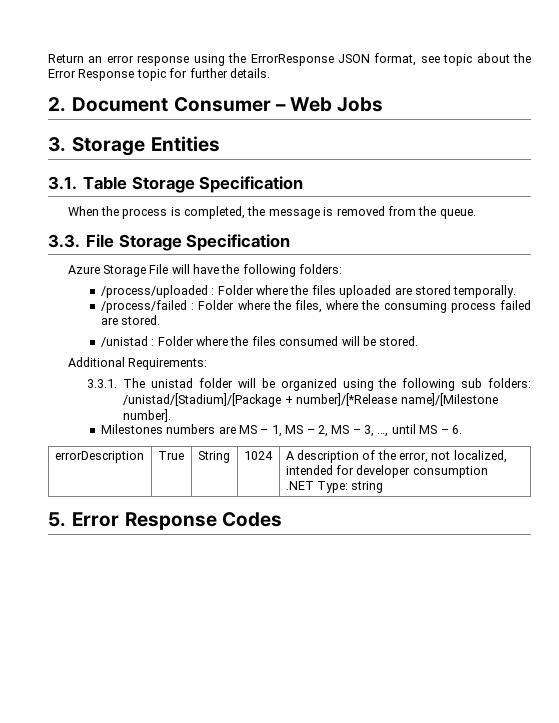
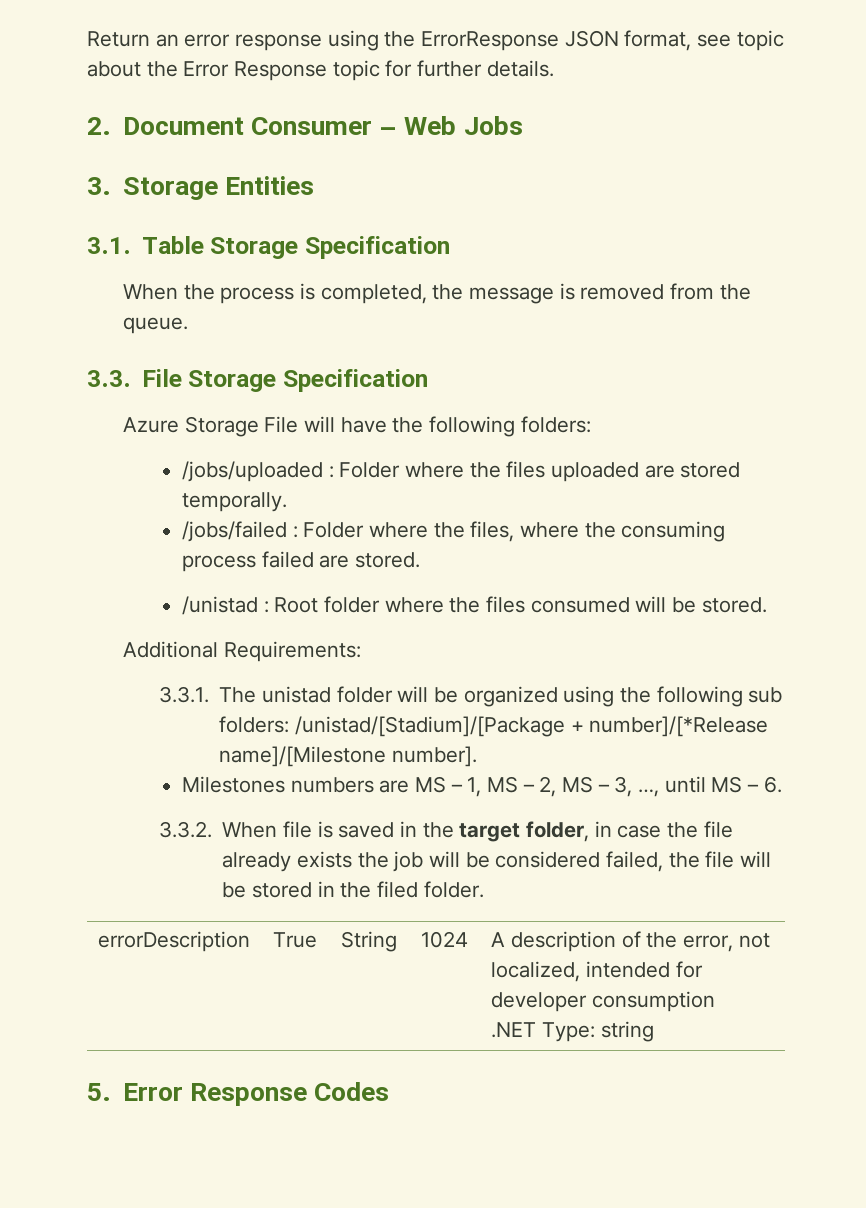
[100,285,208,298] /process/uploaded -> [181,461,323,482] /jobs/uploaded
[100,300,187,313] /process/failed -> [181,521,287,542] /jobs/failed
[157,336,194,346] Folder -> [274,596,380,613] Root folder
(462, 429) none -> [158,821,733,842] [222,851,771,872] [222,881,484,898] // 3.3.2. When file is saved in the target folder, in case the file already exists the job will be considered failed, the file will be stored in the filed folder.

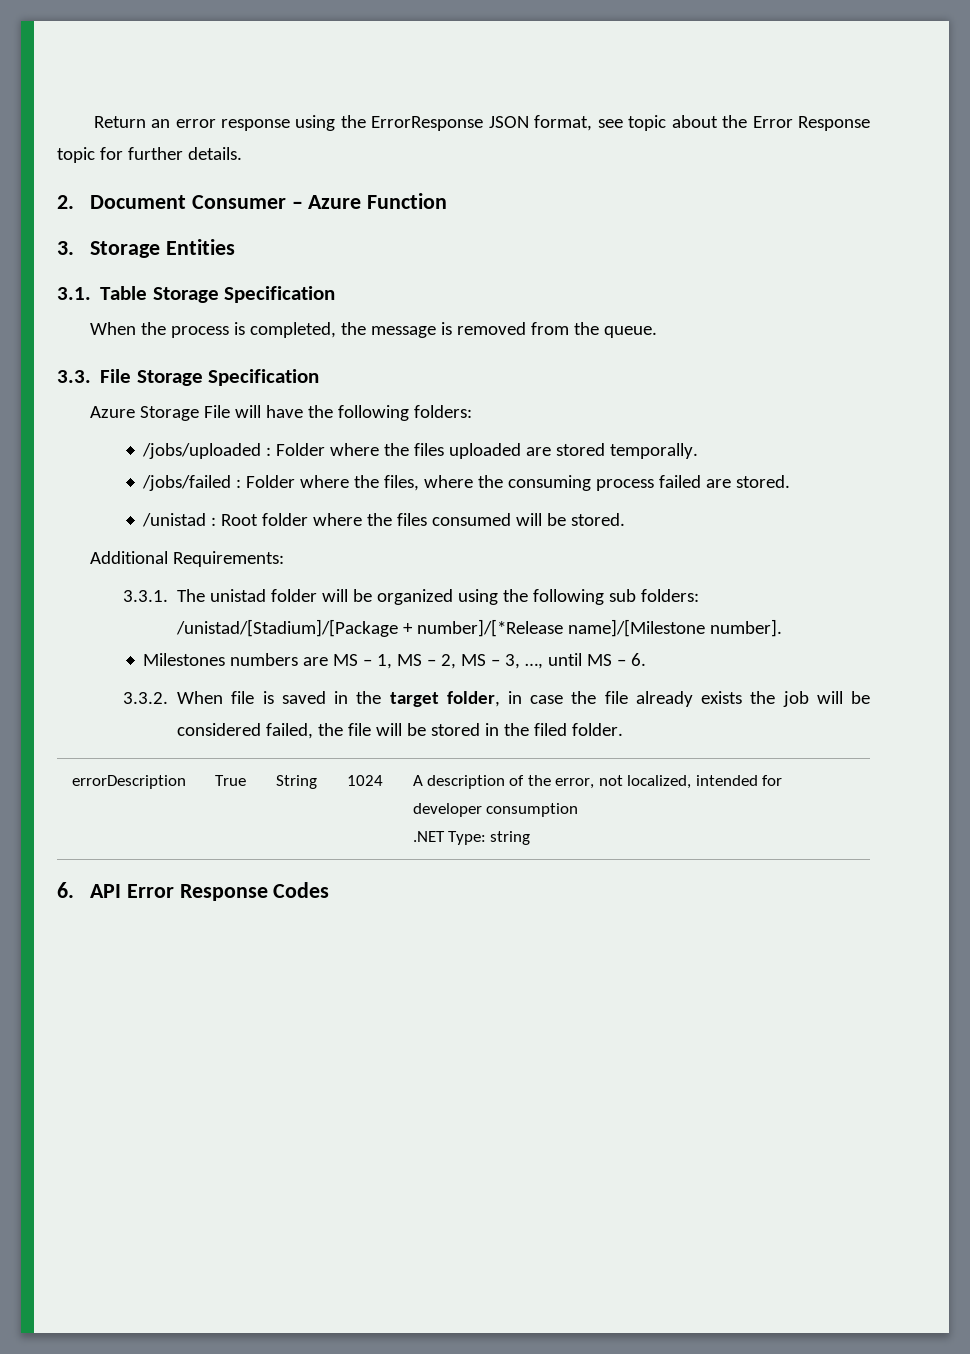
[404,116,523,135] Web Jobs -> [308,193,448,209] Azure Function
[87,1083,111,1101] 5. -> [57,882,121,898] 6. API

